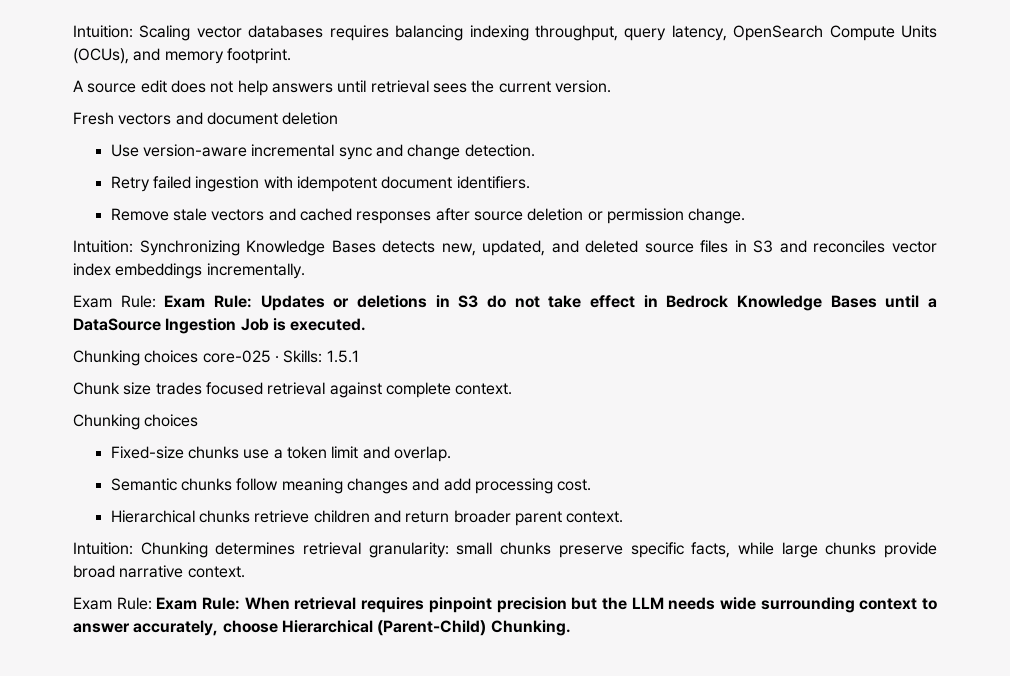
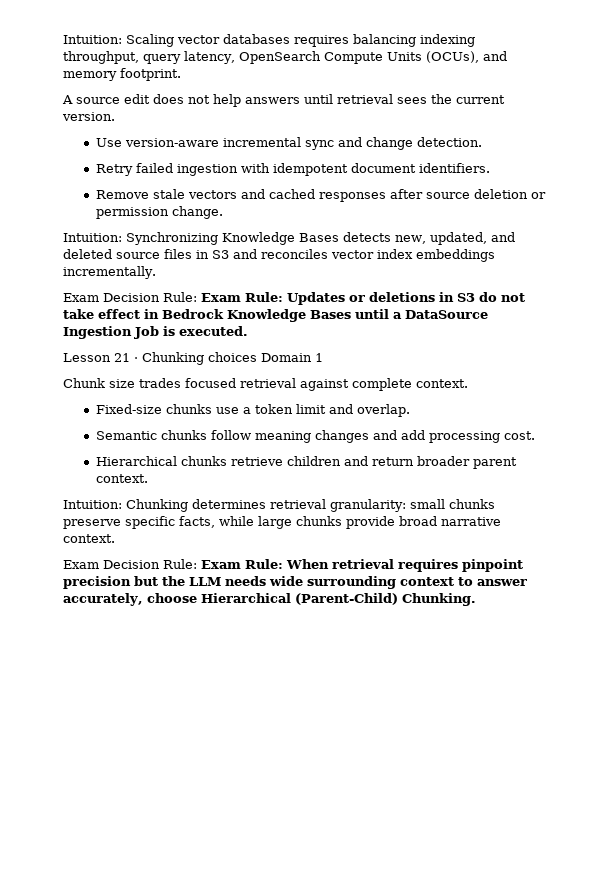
[73,112,339,125] // Fresh vectors and document deletion -> (115, 116) none
(112, 301) none -> [103,293,160,302] Decision
[73,350,359,366] Chunking choices core-025 · Skills: 1.5.1 -> [63,352,323,365] Lesson 21 · Chunking choices Domain 1
[73,414,199,430] // Chunking choices -> (468, 383) none
(112, 603) none -> [103,560,160,569] Decision

